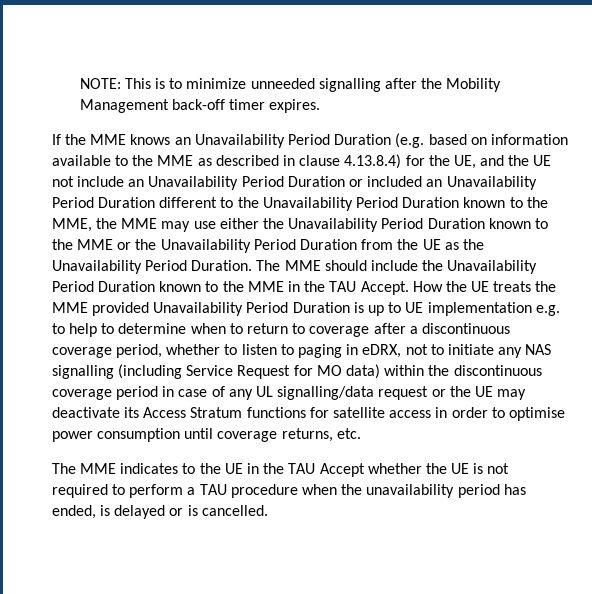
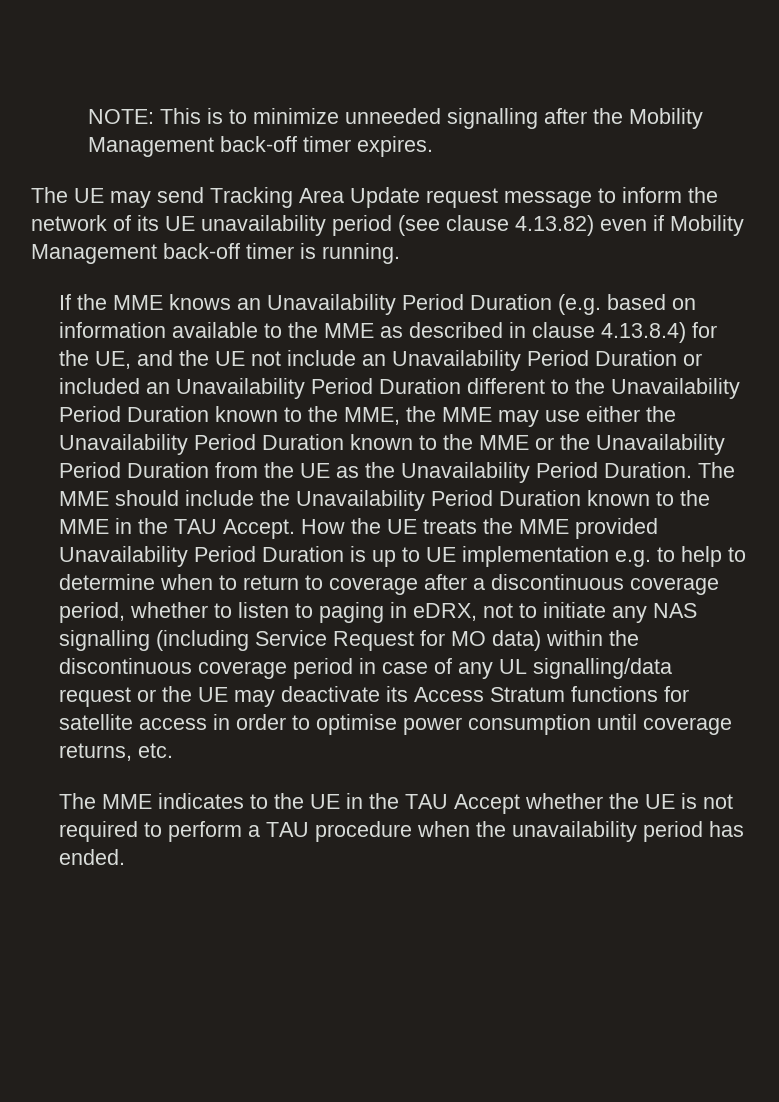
(321, 106) none -> [31,187,718,208] [31,215,744,236] [31,243,400,264] // The UE may send Tracking Area Update request message to inform the network of its UE unavailability period (see clause 4.13.82) even if Mobility Management back-off timer is running.
[51,505,268,519] ended, is delayed or is cancelled. -> [59,849,126,865] ended.

